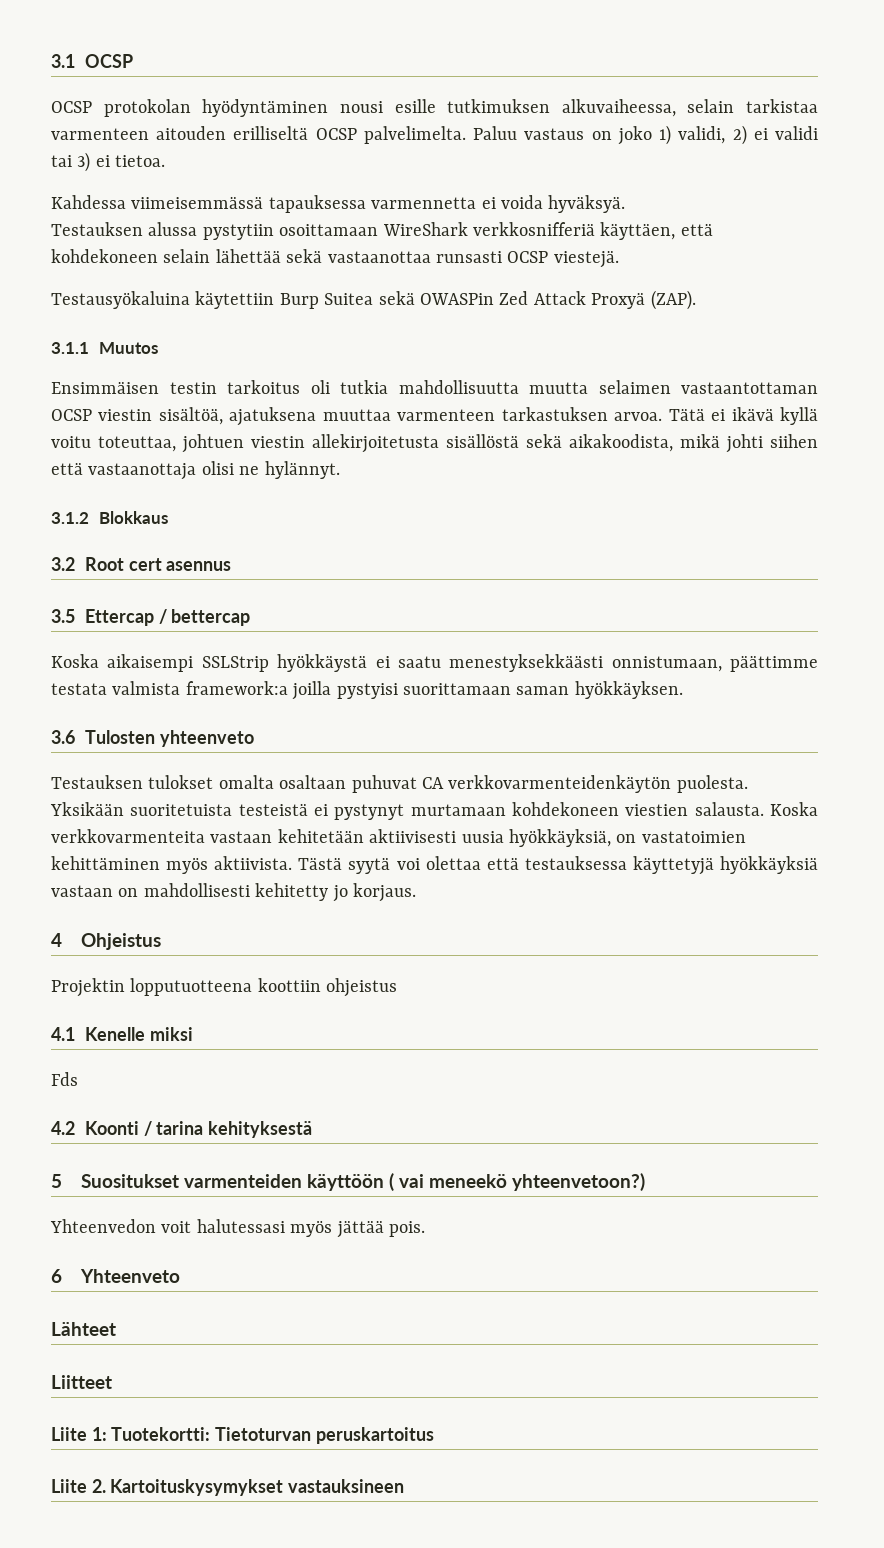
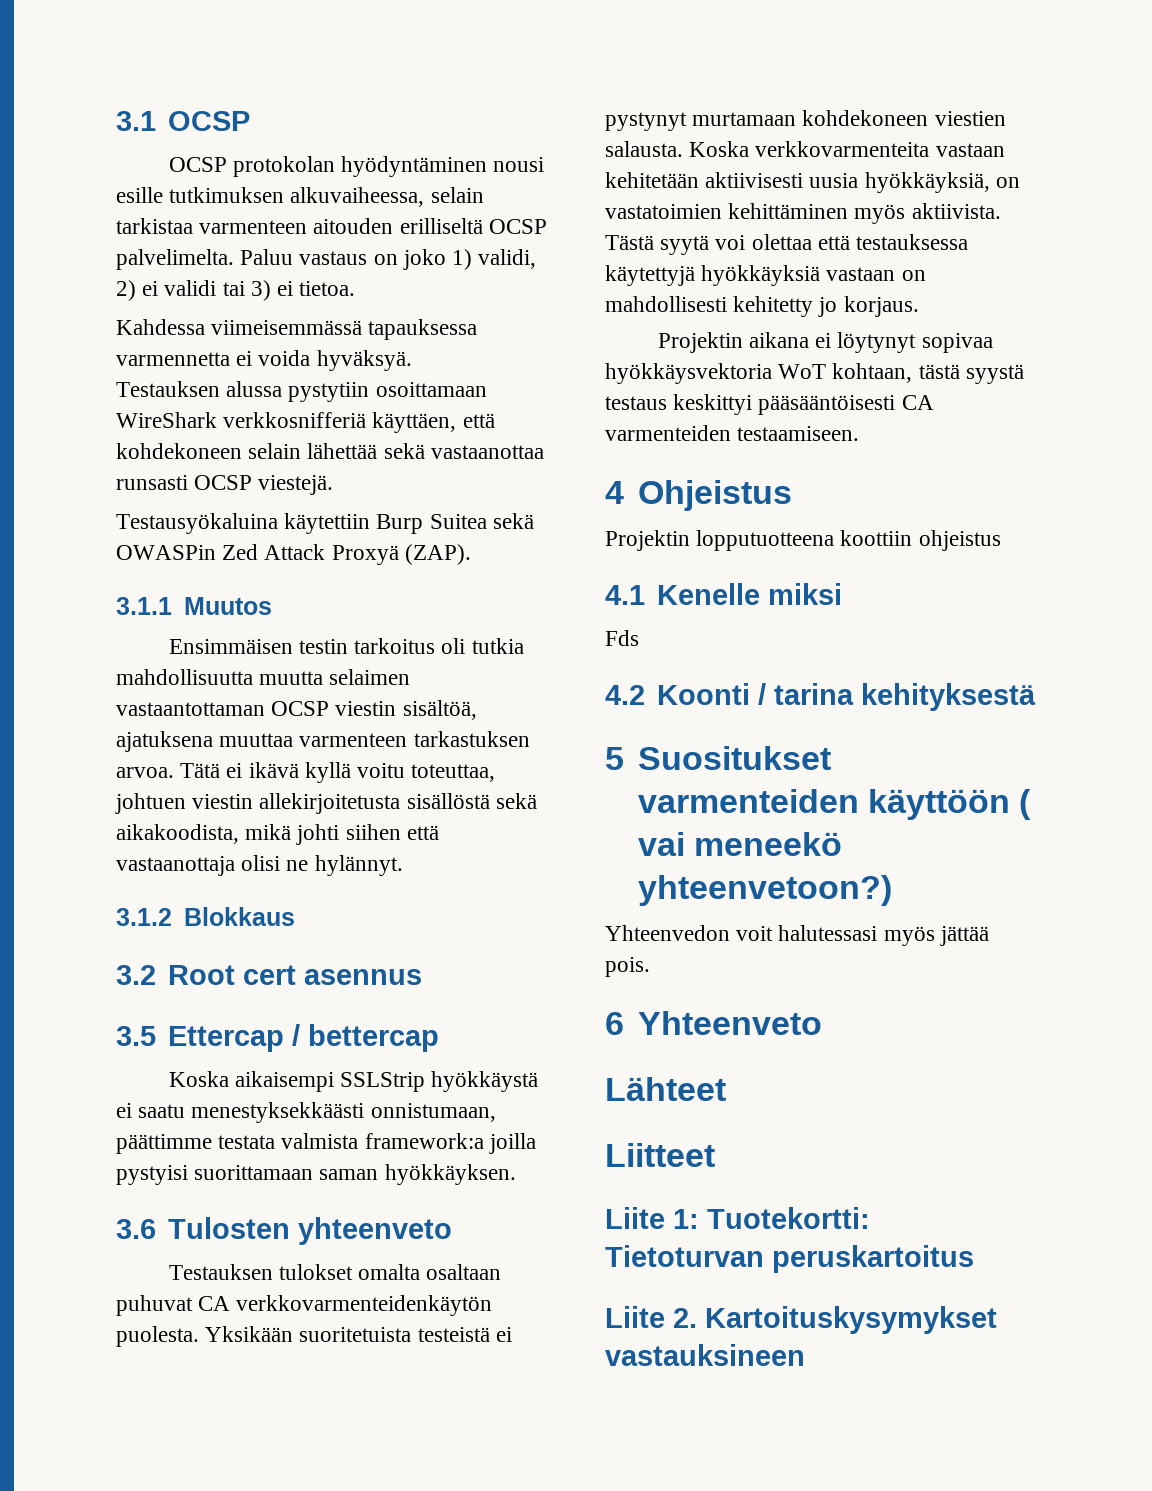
[632,856,714,875] käyttetyjä -> [605,265,695,286] käytettyjä
(416, 892) none -> [657,332,993,353] [605,363,1024,384] [605,394,934,415] [605,425,860,441] // Projektin aikana ei löytynyt sopivaa hyökkäysvektoria WoT kohtaan, tästä syystä testaus keskittyi pääsääntöisesti CA varmenteiden testaamiseen.

